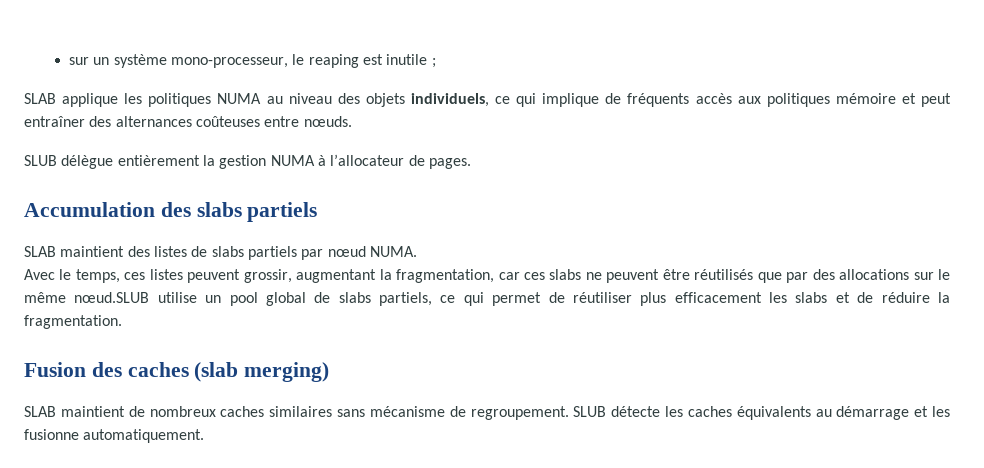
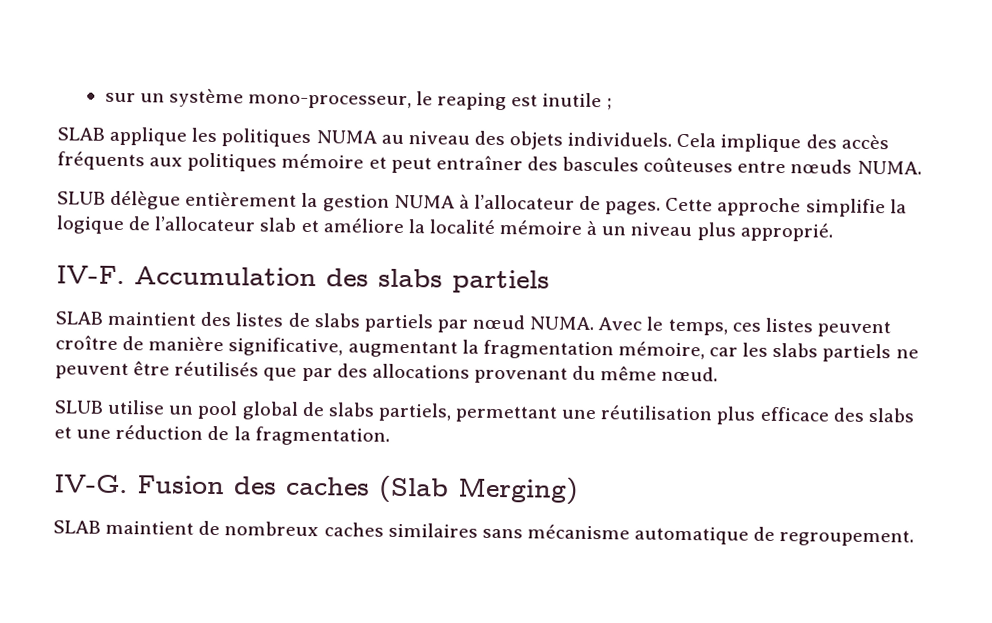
[410,93,732,107] individuels, ce qui implique de fréquents accès -> [567,131,889,153] [57,151,145,171] individuels. Cela implique des accès fréquents
[115,116,192,127] alternances -> [562,156,640,172] bascules
[303,116,352,127] nœuds. -> [790,159,922,175] nœuds NUMA.
(471, 163) // -> [665,197,907,218] [56,215,833,242] [56,265,125,285] Cette approche simplifie la logique de l’allocateur slab et améliore la localité mémoire à un niveau plus approprié. // IV-F.
(417, 251) // -> (595, 323) none
[243,269,582,283] grossir, augmentant la fragmentation, car ces slabs -> [55,335,892,363] croître de manière significative, augmentant la fragmentation mémoire, car les slabs partiels
[913,269,951,280] [24,292,150,303] sur le même nœud.SLUB -> [473,365,719,384] [54,400,104,414] provenant du même nœud. // SLUB
[440,292,930,306] ce qui permet de réutiliser plus efficacement les slabs et de réduire -> [455,405,914,425] [54,424,230,441] permettant une réutilisation plus efficace des slabs et une réduction de
(122, 322) none -> [54,474,128,494] IV-G.
[194,362,330,382] (slab merging) -> [378,475,579,505] (Slab Merging)
(445, 411) none -> [634,526,750,545] automatique
[573,406,951,420] [24,429,205,443] SLUB détecte les caches équivalents au démarrage et les fusionne automatiquement. -> (915, 538) none

